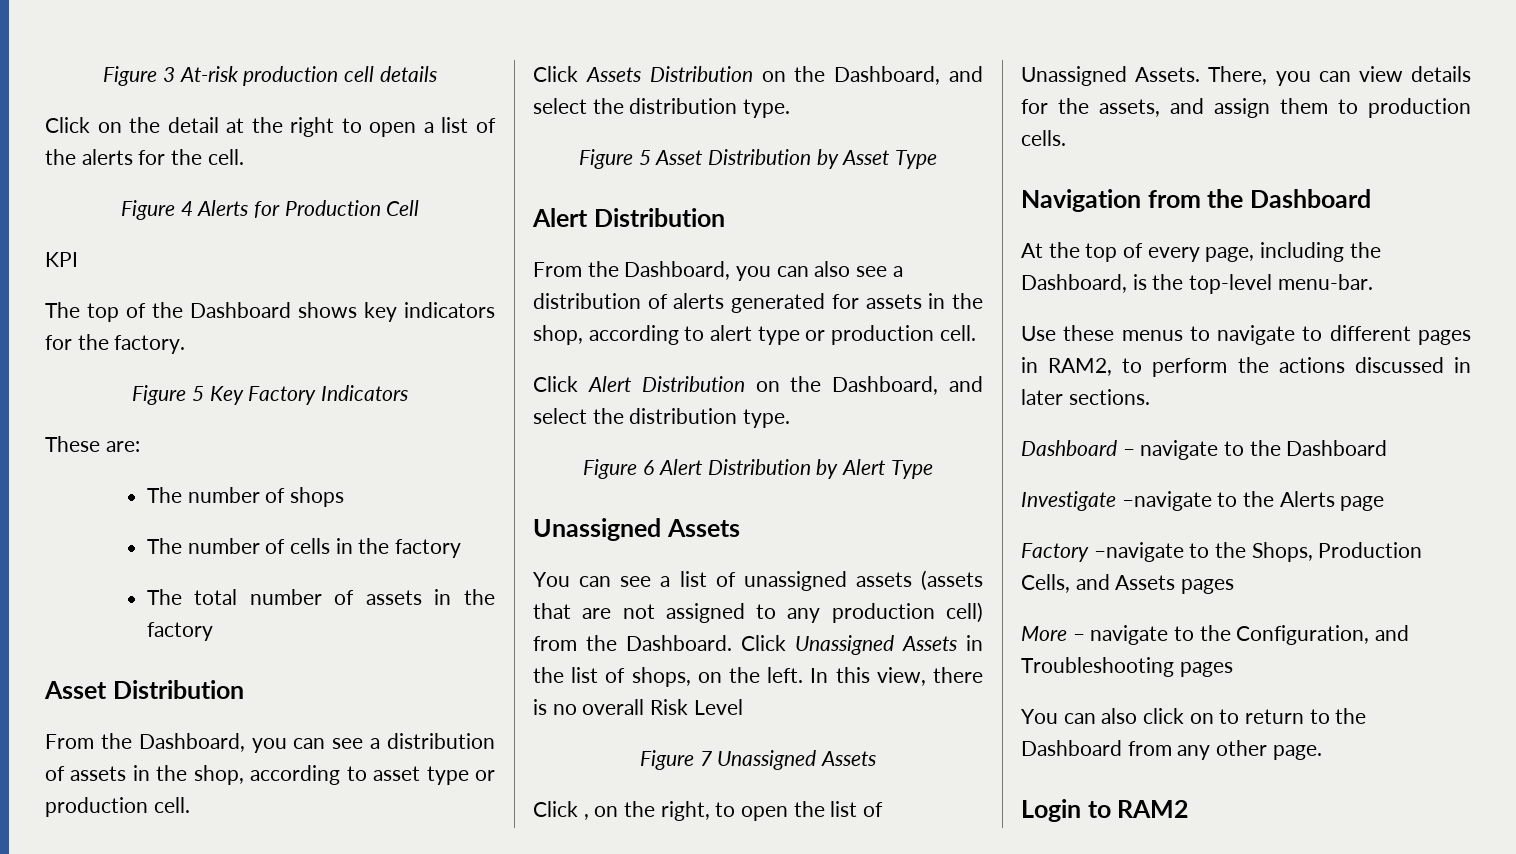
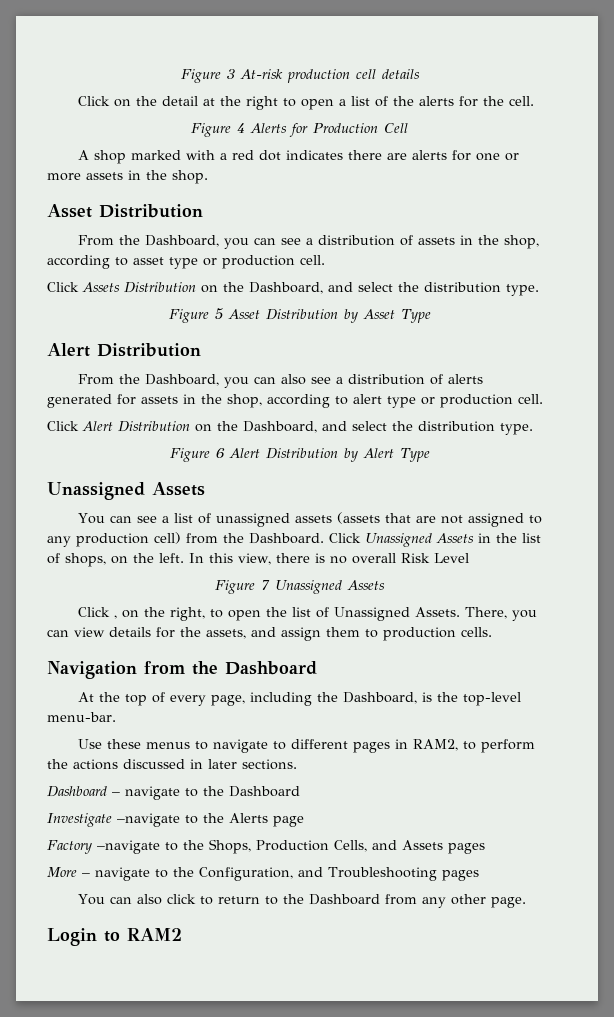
[45,252,78,267] [45,302,495,322] [45,334,186,354] [132,385,408,405] [45,436,140,452] [146,487,344,507] [146,538,461,558] [146,589,495,605] [146,622,213,641] KPI // The top of the Dashboard shows key indicators for the factory. // Figure 5 Key Factory Indicators // These are: // The number of shops // The number of cells in the factory // The total number of assets in the factory -> [77,150,519,164] [47,170,208,184] A shop marked with a red dot indicates there are alerts for one or more assets in the shop.
[1189,713,1214,724] on -> (196, 899) none

